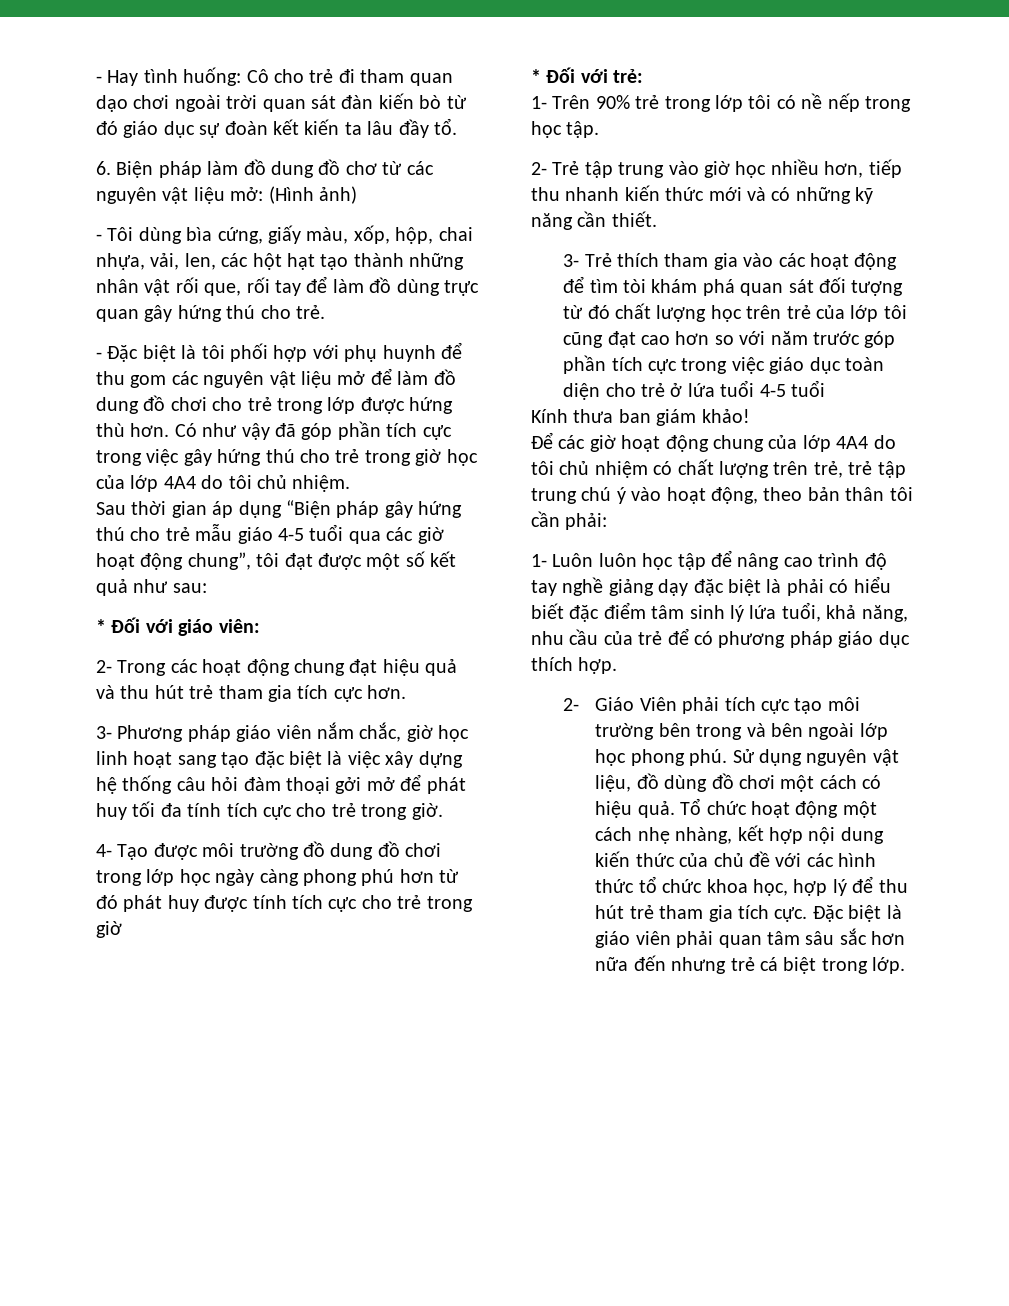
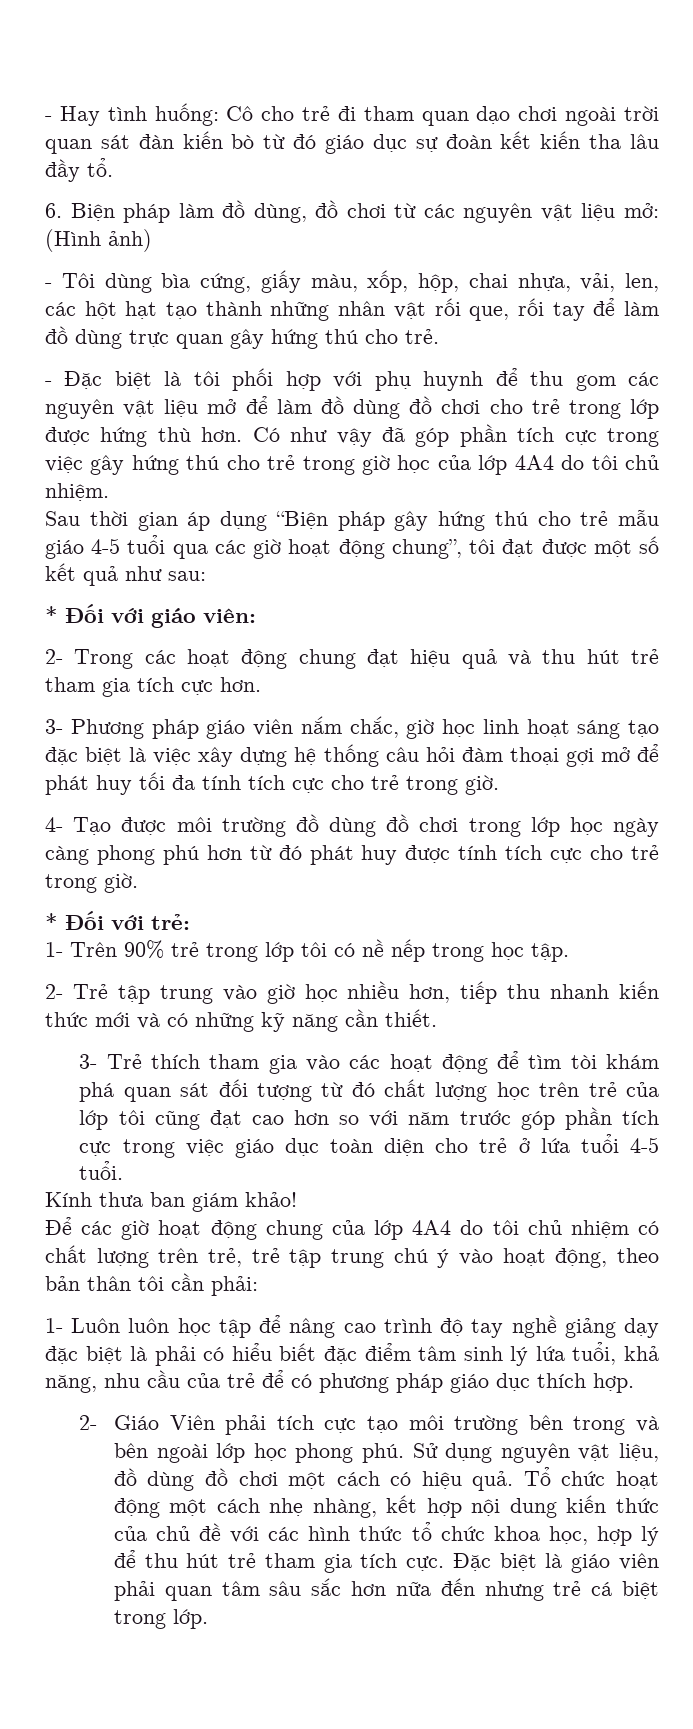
[344,122,362,135] ta -> [589,134,622,149] tha
[271,159,377,178] dung đồ chơ -> [253,200,386,223] dùng, đồ chơi
[96,397,139,414] dung -> [353,399,401,419] dùng
[177,755,217,768] sang -> [577,720,621,739] sáng
[335,777,362,794] gởi -> [565,748,594,767] gợi
[330,843,374,860] dung -> [329,817,376,837] dùng
[96,921,122,938] giờ -> [104,873,138,893] giờ.
[791,380,826,397] tuổi -> [79,1161,124,1180] tuổi.

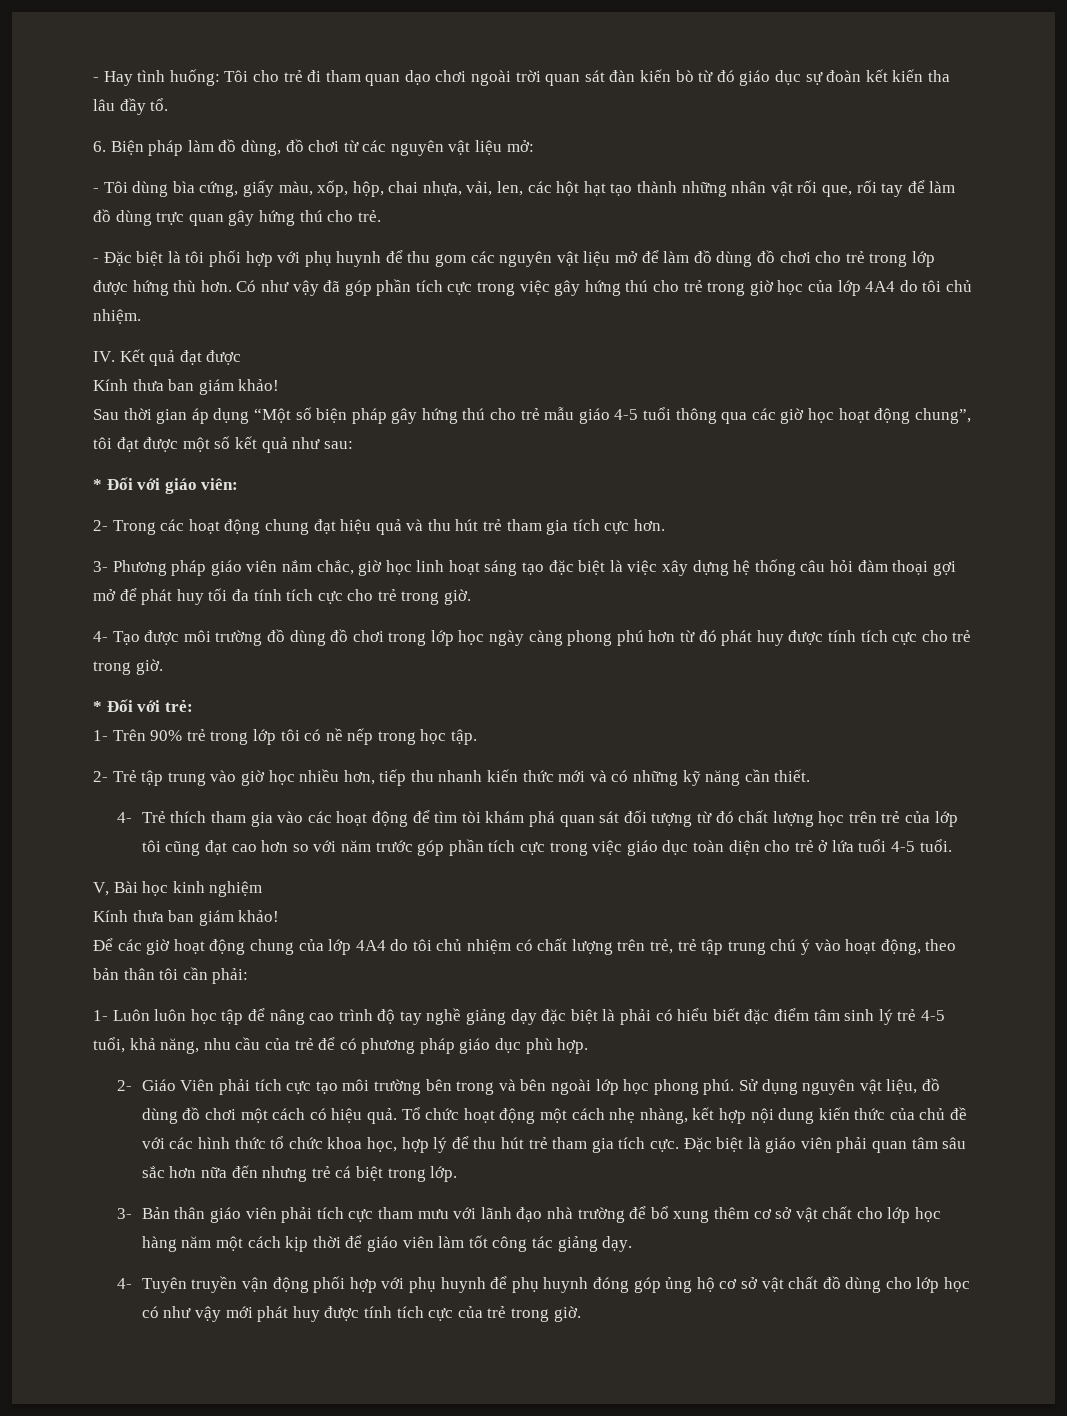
[226,106,254,121] Cô -> [224,70,249,82] Tôi
[45,229,152,252] (Hình ảnh) -> (534, 146) none
(109, 492) none -> [93,349,242,366] [93,379,280,395] // IV. Kết quả đạt được // Kính thưa ban giám khảo!
[275,511,328,529] “Biện -> [253,407,348,423] “Một số biện
(166, 544) none -> [675,408,717,424] thông
(282, 549) none -> [807,408,834,423] học
[79,1054,98,1069] 3- -> [117,812,133,823] 4-
(124, 1170) none -> [93,881,263,897] // V, Bài học kinh nghiệm
[535,1346,565,1361] lứa -> [897,1009,945,1021] trẻ 4-5
[537,1373,586,1388] thích -> [525,1038,553,1054] phù
(208, 1619) none -> [117,1206,942,1223] [141,1235,633,1252] [117,1276,971,1293] [141,1306,581,1322] // 3- Bản thân giáo viên phải tích cực tham mưu với lãnh đạo nhà trường để bổ xung thêm cơ sở vật chất cho lớp học hàng năm một cách kịp thời để giáo viên làm tốt công tác giảng dạy. // 4- Tuyên truyền vận động phối hợp với phụ huynh để phụ huynh đóng góp ủng hộ cơ sở vật chất đồ dùng cho lớp học có như vậy mới phát huy được tính tích cực của trẻ trong giờ.

